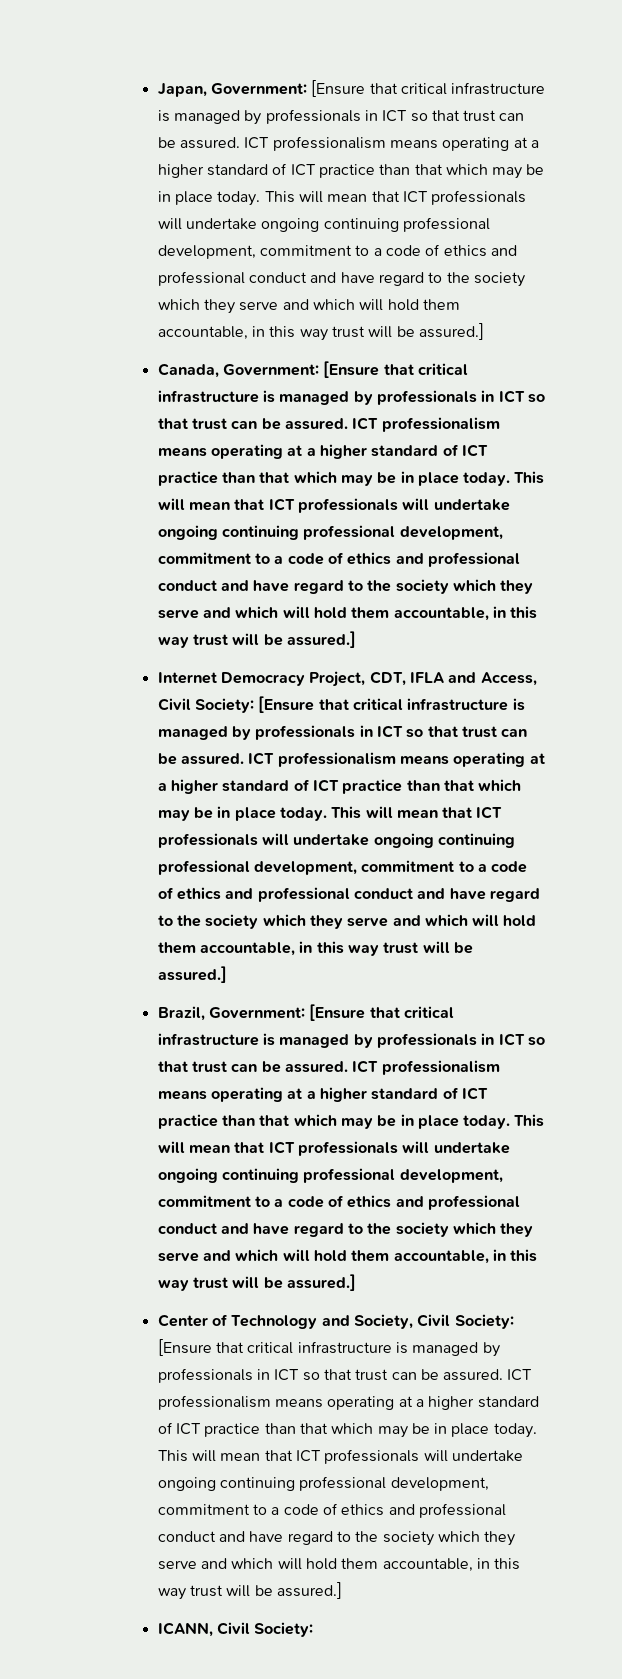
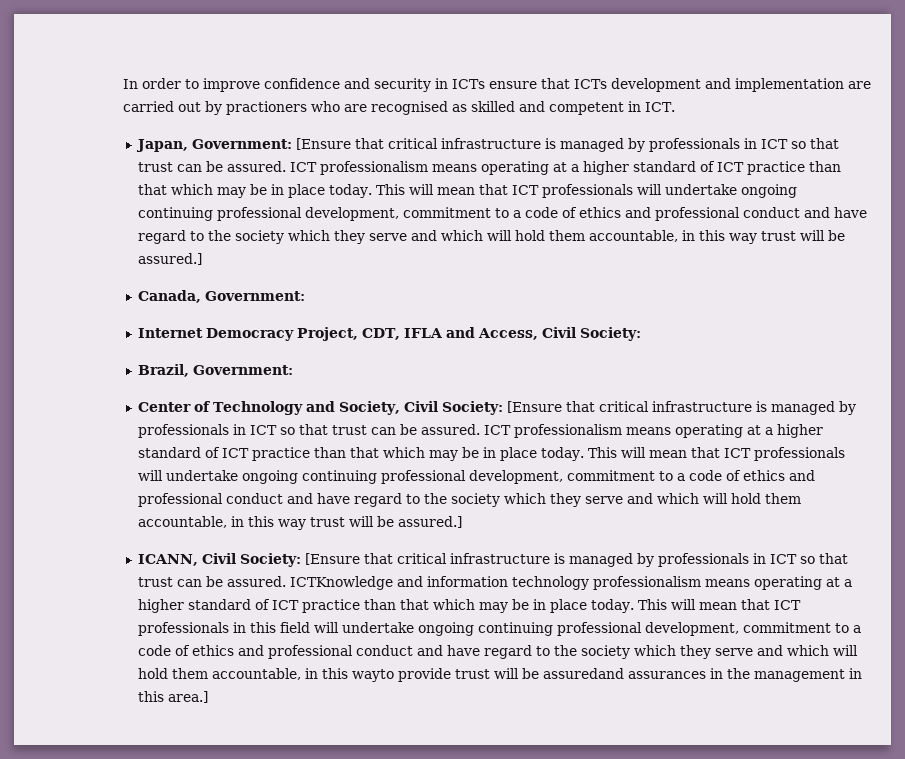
(157, 90) none -> [123,78,872,92] [123,101,676,115] In order to improve confidence and security in ICTs ensure that ICTs development and implementation are carried out by practioners who are recognised as skilled and competent in ICT. //
[323,361,468,378] [157,390,545,405] [157,417,500,432] [157,444,488,459] [157,471,545,486] [157,498,510,513] [157,525,503,540] [157,552,520,567] [157,579,534,594] [157,606,538,621] [157,631,356,648] [Ensure that critical infrastructure is managed by professionals in ICT so that trust can be assured. ICT professionalism means operating at a higher standard of ICT practice than that which may be in place today. This will mean that ICT professionals will undertake ongoing continuing professional development, commitment to a code of ethics and professional conduct and have regard to the society which they serve and which will hold them accountable, in this way trust will be assured.] -> (306, 296) none
[258,696,525,713] [157,725,528,740] [157,752,545,767] [157,779,522,794] [157,806,503,821] [157,833,515,848] [157,860,528,875] [157,887,540,902] [157,914,537,929] [157,941,473,956] [157,966,227,983] [157,1004,454,1021] [157,1033,545,1048] [157,1060,500,1075] [157,1087,488,1102] [157,1114,545,1129] [157,1141,510,1156] [157,1168,503,1183] [157,1195,520,1210] [157,1222,534,1237] [157,1249,538,1264] [157,1274,356,1291] [Ensure that critical infrastructure is managed by professionals in ICT so that trust can be assured. ICT professionalism means operating at a higher standard of ICT practice than that which may be in place today. This will mean that ICT professionals will undertake ongoing continuing professional development, commitment to a code of ethics and professional conduct and have regard to the society which they serve and which will hold them accountable, in this way trust will be assured.] // Brazil, Government: [Ensure that critical infrastructure is managed by professionals in ICT so that trust can be assured. ICT professionalism means operating at a higher standard of ICT practice than that which may be in place today. This will mean that ICT professionals will undertake ongoing continuing professional development, commitment to a code of ethics and professional conduct and have regard to the society which they serve and which will hold them accountable, in this way trust will be assured.] -> [138,364,294,377] // Brazil, Government:
(314, 1629) none -> [305,553,849,567] [138,576,853,590] [138,599,802,613] [138,622,862,636] [138,645,859,659] [138,668,863,682] [138,691,209,703] [Ensure that critical infrastructure is managed by professionals in ICT so that trust can be assured. ICTKnowledge and information technology professionalism means operating at a higher standard of ICT practice than that which may be in place today. This will mean that ICT professionals in this field will undertake ongoing continuing professional development, commitment to a code of ethics and professional conduct and have regard to the society which they serve and which will hold them accountable, in this wayto provide trust will be assuredand assurances in the management in this area.]

